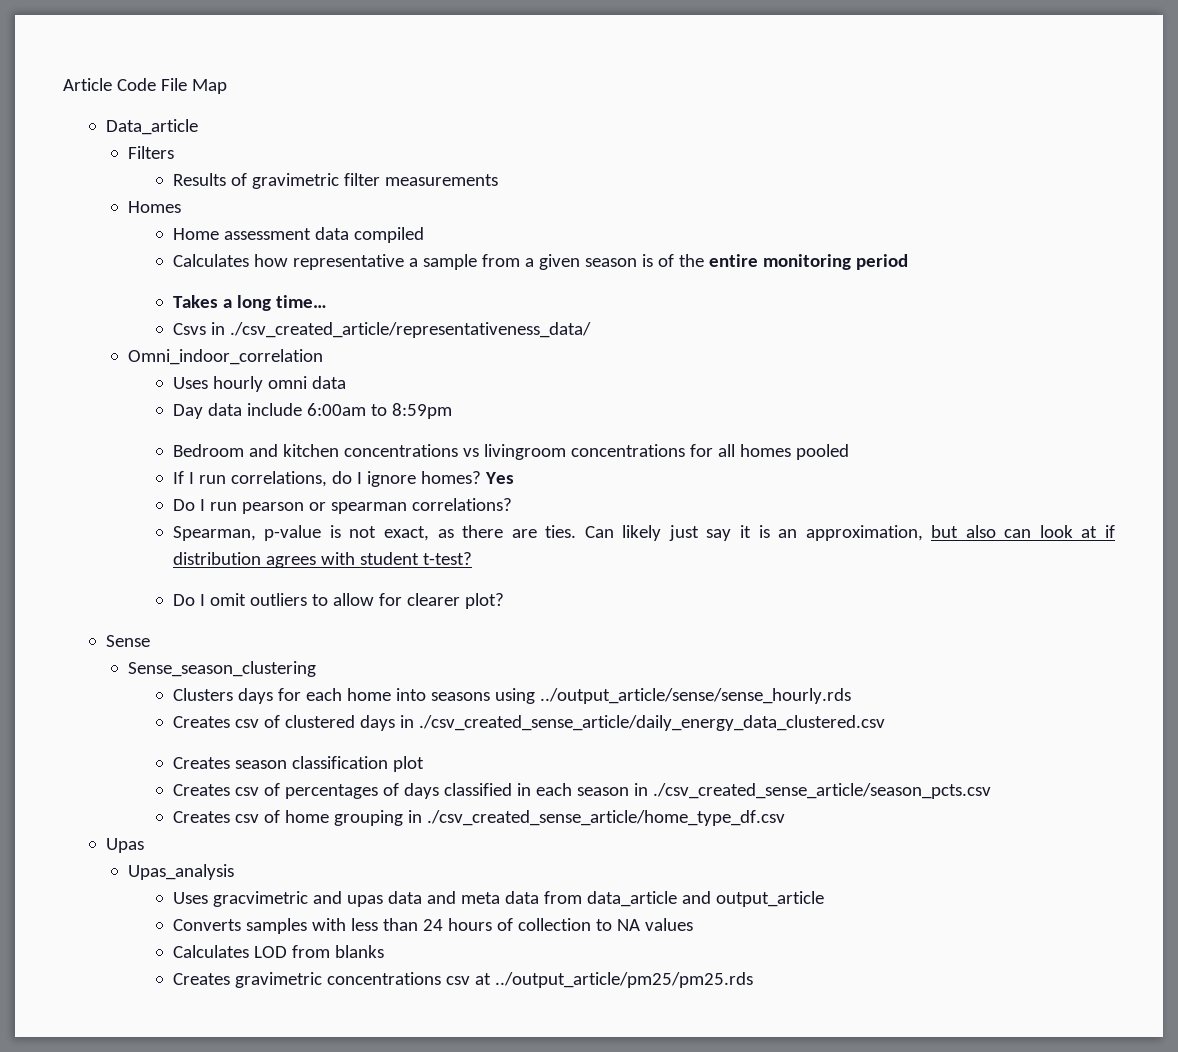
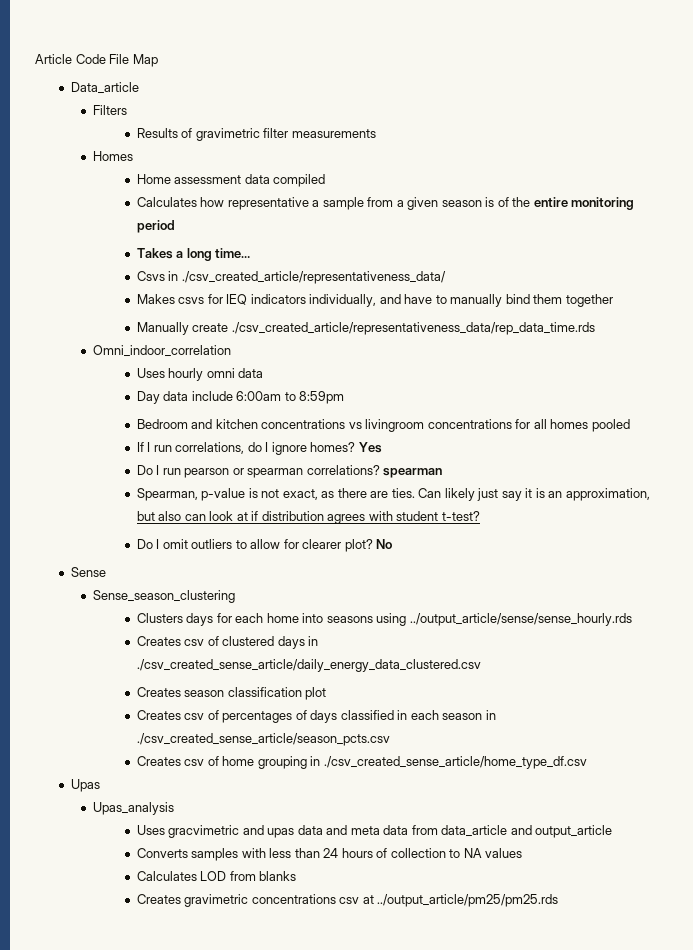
(591, 330) none -> [136,294,613,307] [136,322,595,335] // Makes csvs for IEQ indicators individually, and have to manually bind them together // Manually create ./csv_created_article/representativeness_data/rep_data_time.rds
(512, 504) none -> [383,468,443,478] spearman
(504, 601) none -> [376,539,393,549] No

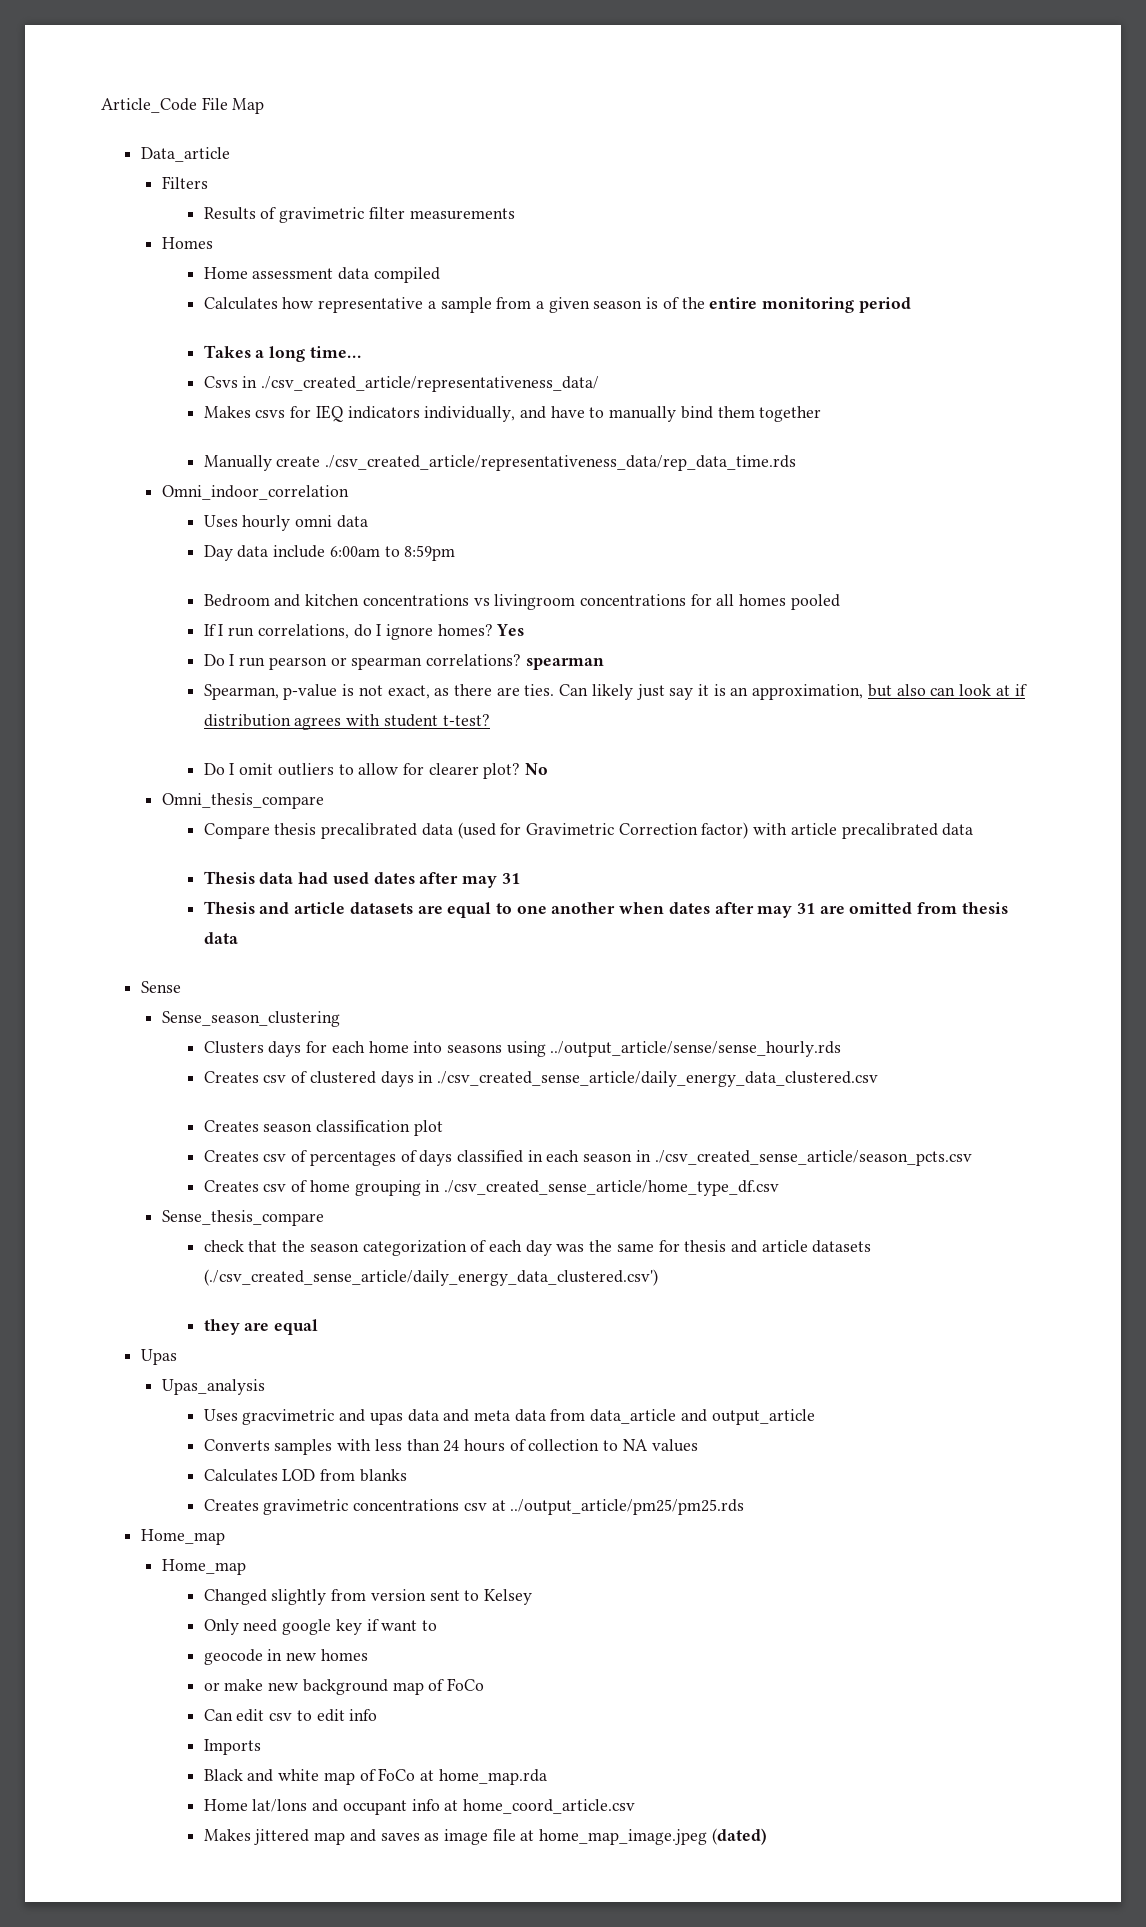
[35,54,106,64] Article Code -> [101,98,197,113] Article_Code
(393, 544) none -> [161,793,324,809] [203,822,974,839] [203,871,520,888] [203,901,1008,918] [203,932,238,944] // Omni_thesis_compare // Compare thesis precalibrated data (used for Gravimetric Correction factor) with article precalibrated data // Thesis data had used dates after may 31 // Thesis and article datasets are equal to one another when dates after may 31 are omitted from thesis data
(587, 762) none -> [161,1210,324,1226] [203,1240,872,1256] [203,1269,658,1286] [203,1319,319,1335] // Sense_thesis_compare // check that the season categorization of each day was the same for thesis and article datasets (./csv_created_sense_article/daily_energy_data_clustered.csv') // they are equal
(559, 900) none -> [141,1529,226,1545] [161,1559,246,1575] [203,1589,532,1605] [203,1619,437,1635] [203,1649,368,1665] [203,1678,484,1695] [203,1709,378,1722] [203,1739,261,1755] [203,1768,547,1785] [203,1799,635,1815] [203,1828,767,1845] // Home_map // Home_map // Changed slightly from version sent to Kelsey // Only need google key if want to // geocode in new homes // or make new background map of FoCo // Can edit csv to edit info // Imports // Black and white map of FoCo at home_map.rda // Home lat/lons and occupant info at home_coord_article.csv // Makes jittered map and saves as image file at home_map_image.jpeg (dated)

